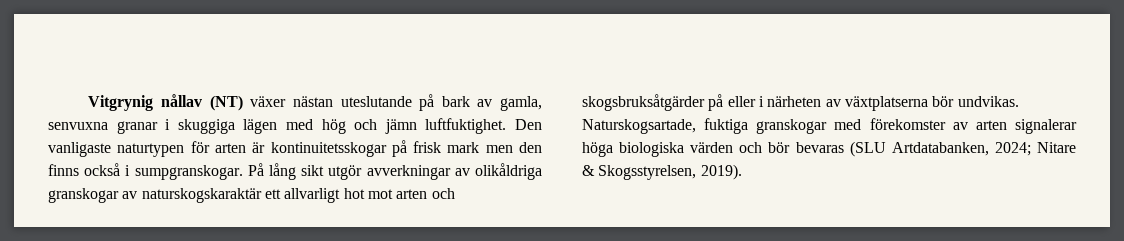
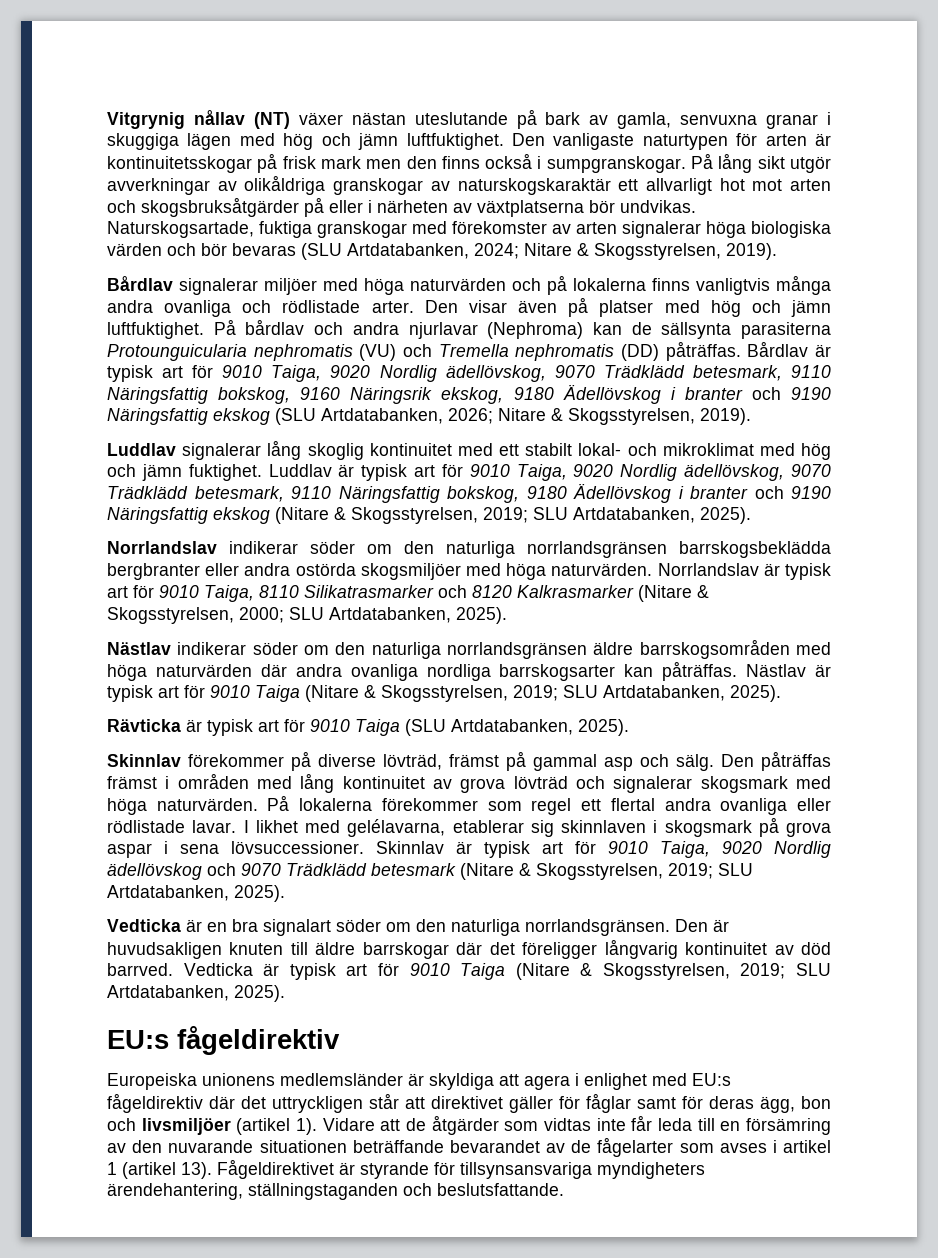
(742, 172) none -> [107,275,831,295] [107,297,831,317] [107,319,831,339] [107,341,831,361] [107,365,831,382] [107,385,832,404] [107,408,751,425] [107,440,831,460] [107,464,831,481] [107,484,831,503] [107,507,751,524] [107,541,831,558] [107,563,831,580] [107,585,709,602] [107,607,507,624] [107,639,831,659] [107,661,831,681] [107,685,781,702] [107,719,629,736] [107,751,831,771] [107,773,831,793] [107,795,832,815] [107,817,831,837] [107,841,831,858] [107,863,753,880] [107,885,285,902] [107,919,729,936] [107,939,832,959] [107,963,831,980] [107,985,285,1002] [107,1026,340,1055] [107,1073,731,1090] [107,1093,831,1113] [107,1115,831,1135] [107,1137,831,1157] [107,1159,705,1179] [107,1183,564,1200] // Bårdlav signalerar miljöer med höga naturvärden och på lokalerna finns vanligtvis många andra ovanliga och rödlistade arter. Den visar även på platser med hög och jämn luftfuktighet. På bårdlav och andra njurlavar (Nephroma) kan de sällsynta parasiterna Protounguicularia nephromatis (VU) och Tremella nephromatis (DD) påträffas. Bårdlav är typisk art för 9010 Taiga, 9020 Nordlig ädellövskog, 9070 Trädklädd betesmark, 9110 Näringsfattig bokskog, 9160 Näringsrik ekskog, 9180 Ädellövskog i branter och 9190 Näringsfattig ekskog (SLU Artdatabanken, 2026; Nitare & Skogsstyrelsen, 2019). // Luddlav signalerar lång skoglig kontinuitet med ett stabilt lokal- och mikroklimat med hög och jämn fuktighet. Luddlav är typisk art för 9010 Taiga, 9020 Nordlig ädellövskog, 9070 Trädklädd betesmark, 9110 Näringsfattig bokskog, 9180 Ädellövskog i branter och 9190 Näringsfattig ekskog (Nitare & Skogsstyrelsen, 2019; SLU Artdatabanken, 2025). // Norrlandslav indikerar söder om den naturliga norrlandsgränsen barrskogsbeklädda bergbranter eller andra ostörda skogsmiljöer med höga naturvärden. Norrlandslav är typisk art för 9010 Taiga, 8110 Silikatrasmarker och 8120 Kalkrasmarker (Nitare & Skogsstyrelsen, 2000; SLU Artdatabanken, 2025). // Nästlav indikerar söder om den naturliga norrlandsgränsen äldre barrskogsområden med höga naturvärden där andra ovanliga nordliga barrskogsarter kan påträffas. Nästlav är typisk art för 9010 Taiga (Nitare & Skogsstyrelsen, 2019; SLU Artdatabanken, 2025). // Rävticka är typisk art för 9010 Taiga (SLU Artdatabanken, 2025). // Skinnlav förekommer på diverse lövträd, främst på gammal asp och sälg. Den påträffas främst i områden med lång kontinuitet av grova lövträd och signalerar skogsmark med höga naturvärden. På lokalerna förekommer som regel ett flertal andra ovanliga eller rödlistade lavar. I likhet med gelélavarna, etablerar sig skinnlaven i skogsmark på grova aspar i sena lövsuccessioner. Skinnlav är typisk art för 9010 Taiga, 9020 Nordlig ädellövskog och 9070 Trädklädd betesmark (Nitare & Skogsstyrelsen, 2019; SLU Artdatabanken, 2025). // Vedticka är en bra signalart söder om den naturliga norrlandsgränsen. Den är huvudsakligen knuten till äldre barrskogar där det föreligger långvarig kontinuitet av död barrved. Vedticka är typisk art för 9010 Taiga (Nitare & Skogsstyrelsen, 2019; SLU Artdatabanken, 2025). // EU:s fågeldirektiv // Europeiska unionens medlemsländer är skyldiga att agera i enlighet med EU:s fågeldirektiv där det uttryckligen står att direktivet gäller för fåglar samt för deras ägg, bon och livsmiljöer (artikel 1). Vidare att de åtgärder som vidtas inte får leda till en försämring av den nuvarande situationen beträffande bevarandet av de fågelarter som avses i artikel 1 (artikel 13). Fågeldirektivet är styrande för tillsynsansvariga myndigheters ärendehantering, ställningstaganden och beslutsfattande.

